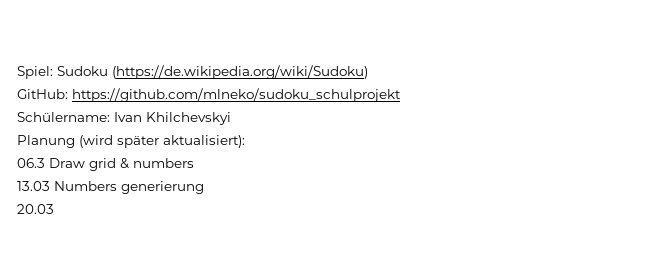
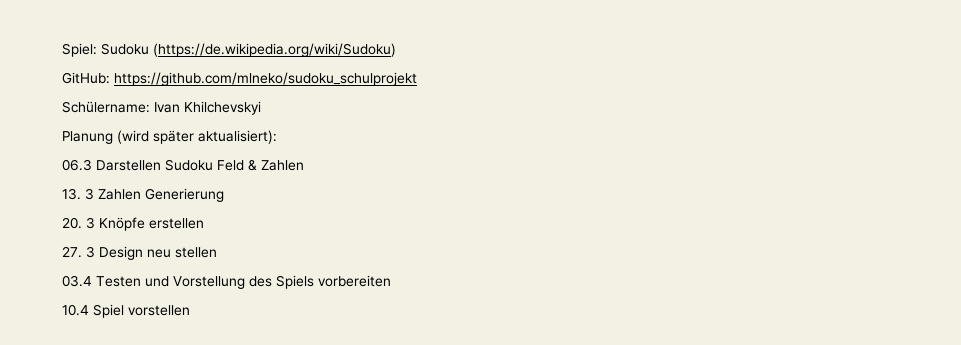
[49,158,194,171] [17,181,204,194] [17,204,54,214] Draw grid & numbers // 13.03 Numbers generierung // 20.03 -> [96,159,304,171] [62,188,224,202] [62,217,204,231] [62,246,217,260] [62,275,391,289] [62,304,190,318] Darstellen Sudoku Feld & Zahlen // 13. 3 Zahlen Generierung // 20. 3 Knöpfe erstellen // 27. 3 Design neu stellen // 03.4 Testen und Vorstellung des Spiels vorbereiten // 10.4 Spiel vorstellen

